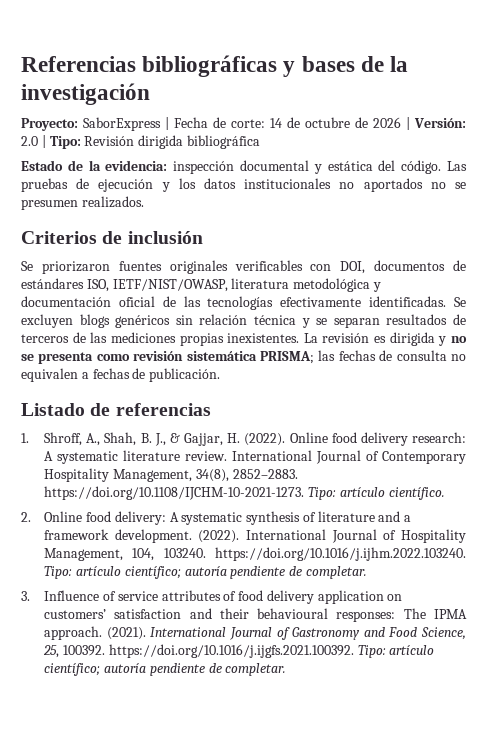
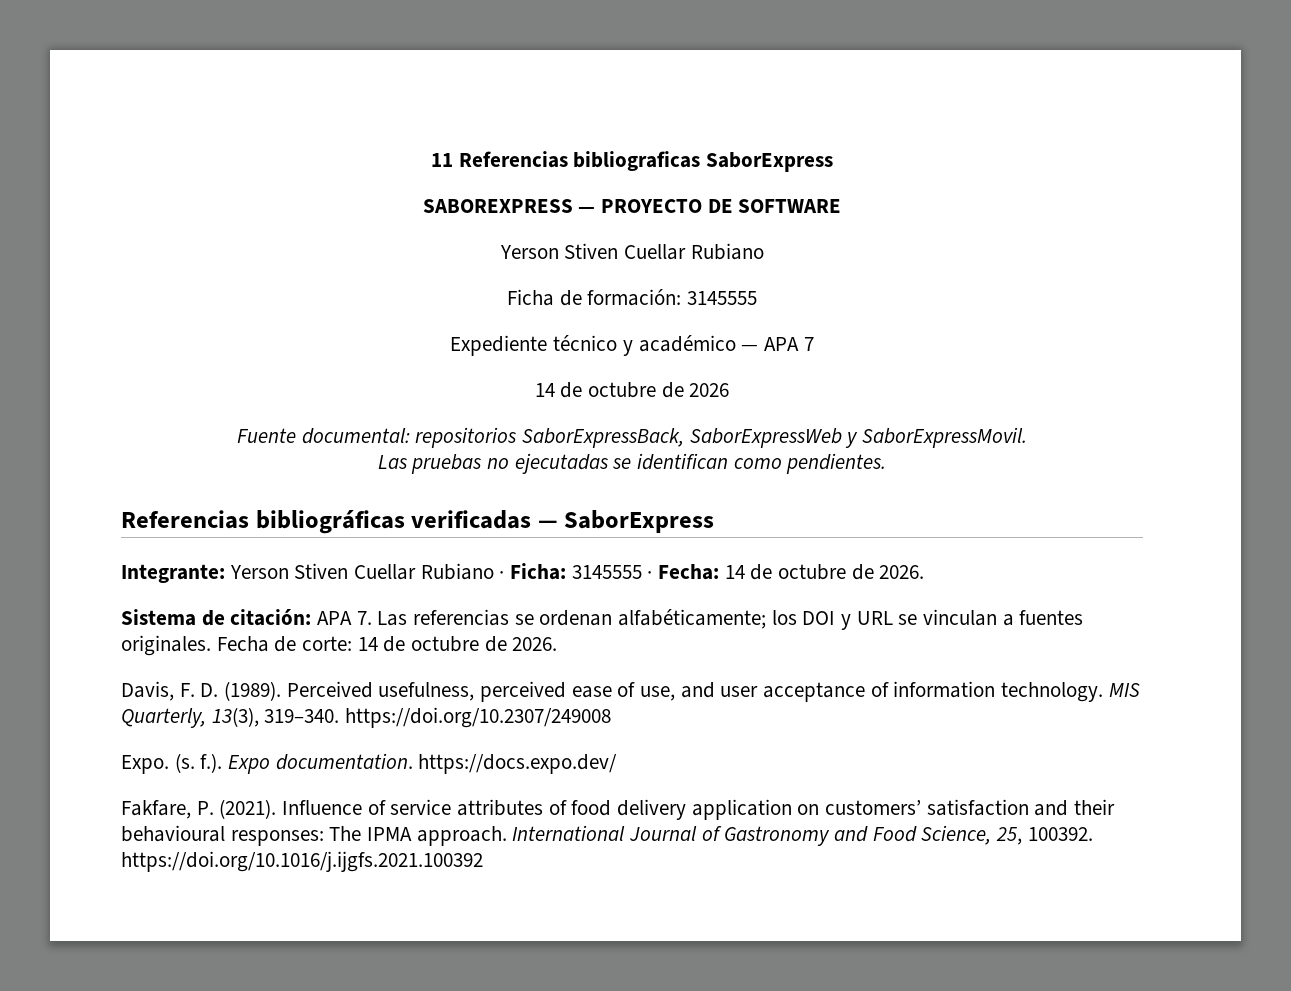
[21,55,409,77] [21,83,150,105] [21,117,169,131] Referencias bibliográficas y bases de la investigación // Proyecto: SaborExpress | -> [430,151,834,172] [422,199,842,213] [499,243,764,260] [506,289,758,306] [450,335,814,356] [534,382,730,398] [236,427,1028,448] [377,453,887,474] [121,510,715,534] [121,563,925,583] [121,609,1084,630] [121,635,211,656] 11 Referencias bibliograficas SaborExpress // SABOREXPRESS — PROYECTO DE SOFTWARE // Yerson Stiven Cuellar Rubiano // Ficha de formación: 3145555 // Expediente técnico y académico — APA 7 // 14 de octubre de 2026 // Fuente documental: repositorios SaborExpressBack, SaborExpressWeb y SaborExpressMovil. // Las pruebas no ejecutadas se identifican como pendientes. // Referencias bibliográficas verificadas — SaborExpress // Integrante: Yerson Stiven Cuellar Rubiano · Ficha: 3145555 · Fecha: 14 de octubre de 2026. // Sistema de citación: APA 7. Las referencias se ordenan alfabéticamente; los DOI y URL se vinculan a fuentes originales.
[373,117,466,130] [21,135,260,149] [21,160,468,174] [21,178,466,192] [21,196,144,210] [21,231,203,244] [21,260,466,274] [21,278,381,292] [21,296,466,310] [21,314,467,328] [21,332,467,346] [21,350,466,364] [21,368,221,382] [21,403,211,416] [21,432,467,446] [44,450,466,464] [44,468,298,482] [44,486,445,500] [21,511,412,525] [44,529,467,543] [44,547,466,561] [44,566,367,579] [21,591,30,601] 2026 | Versión: 2.0 | Tipo: Revisión dirigida bibliográfica // Estado de la evidencia: inspección documental y estática del código. Las pruebas de ejecución y los datos institucionales no aportados no se presumen realizados. // Criterios de inclusión // Se priorizaron fuentes originales verificables con DOI, documentos de estándares ISO, IETF/NIST/OWASP, literatura metodológica y documentación oficial de las tecnologías efectivamente identificadas. Se excluyen blogs genéricos sin relación técnica y se separan resultados de terceros de las mediciones propias inexistentes. La revisión es dirigida y no se presenta como revisión sistemática PRISMA; las fechas de consulta no equivalen a fechas de publicación. // Listado de referencias // 1. Shroff, A., Shah, B. J., & Gajjar, H. (2022). Online food delivery research: A systematic literature review. International Journal of Contemporary Hospitality Management, 34(8), 2852–2883. https://doi.org/10.1108/IJCHM-10-2021-1273. Tipo: artículo científico. // 2. Online food delivery: A systematic synthesis of literature and a framework development. (2022). International Journal of Hospitality Management, 104, 103240. https://doi.org/10.1016/j.ijhm.2022.103240. Tipo: artículo científico; autoría pendiente de completar. // 3. -> [512,637,558,651] [121,681,1140,702] [121,707,612,728] [121,753,618,774] [121,799,277,819] 2026. // Davis, F. D. (1989). Perceived usefulness, perceived ease of use, and user acceptance of information technology. MIS Quarterly, 13(3), 319–340. https://doi.org/10.2307/249008 // Expo. (s. f.). Expo documentation. https://docs.expo.dev/ // Fakfare, P. (2021).
[106,627,146,640] (2021). -> (507, 836) none
[108,644,435,658] [44,663,287,676] https://doi.org/10.1016/j.ijgfs.2021.100392. Tipo: artículo científico; autoría pendiente de completar. -> [121,851,483,872] https://doi.org/10.1016/j.ijgfs.2021.100392

